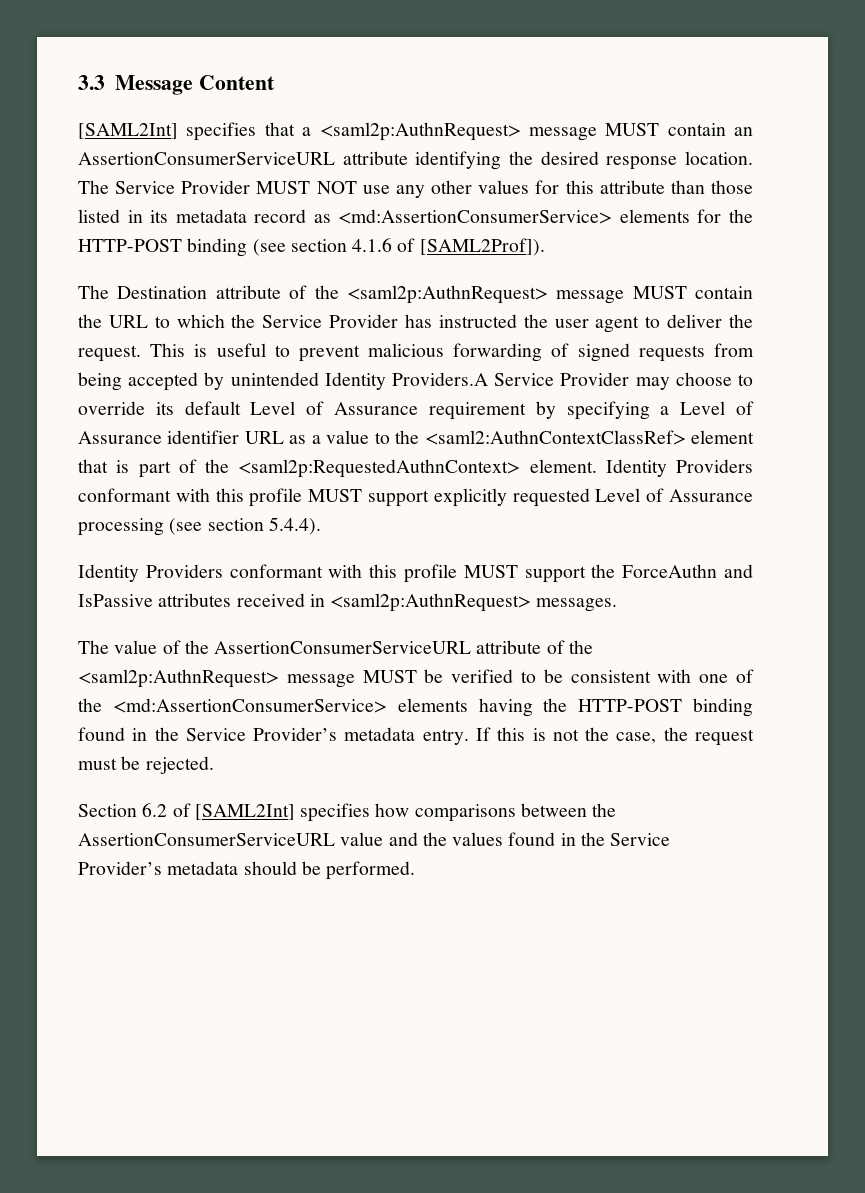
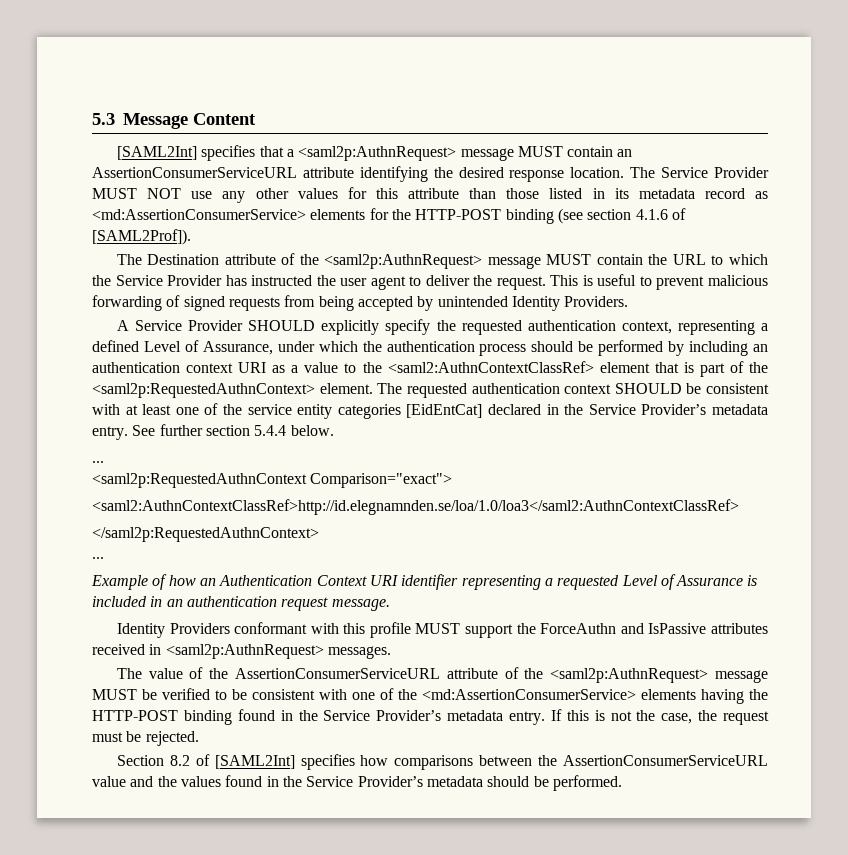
[78,75,105,90] 3.3 -> [92,113,115,125] 5.3
[392,372,754,390] [78,401,755,420] [78,430,284,444] Providers.A Service Provider may choose to override its default Level of Assurance requirement by specifying a Level of Assurance identifier URL -> [564,296,629,307] [116,319,769,335] [92,340,769,356] [92,362,267,373] Providers. // A Service Provider SHOULD explicitly specify the requested authentication context, representing a defined Level of Assurance, under which the authentication process should be performed by including an authentication context URI
[605,459,753,477] [78,488,753,507] [78,517,321,536] Identity Providers conformant with this profile MUST support explicitly requested Level of Assurance processing (see section 5.4.4). -> [377,383,769,398] [92,403,769,419] [92,424,334,440] [92,461,104,463] [92,473,453,488] [92,499,739,515] [92,527,319,542] [92,557,104,559] [91,574,758,590] [92,596,390,611] The requested authentication context SHOULD be consistent with at least one of the service entity categories [EidEntCat] declared in the Service Provider’s metadata entry. See further section 5.4.4 below. // ... // <saml2p:RequestedAuthnContext Comparison="exact"> // <saml2:AuthnContextClassRef>http://id.elegnamnden.se/loa/1.0/loa3</saml2:AuthnContextClassRef> // </saml2p:RequestedAuthnContext> // ... // Example of how an Authentication Context URI identifier representing a requested Level of Assurance is included in an authentication request message.
[142,803,168,817] 6.2 -> [169,755,190,766] 8.2

